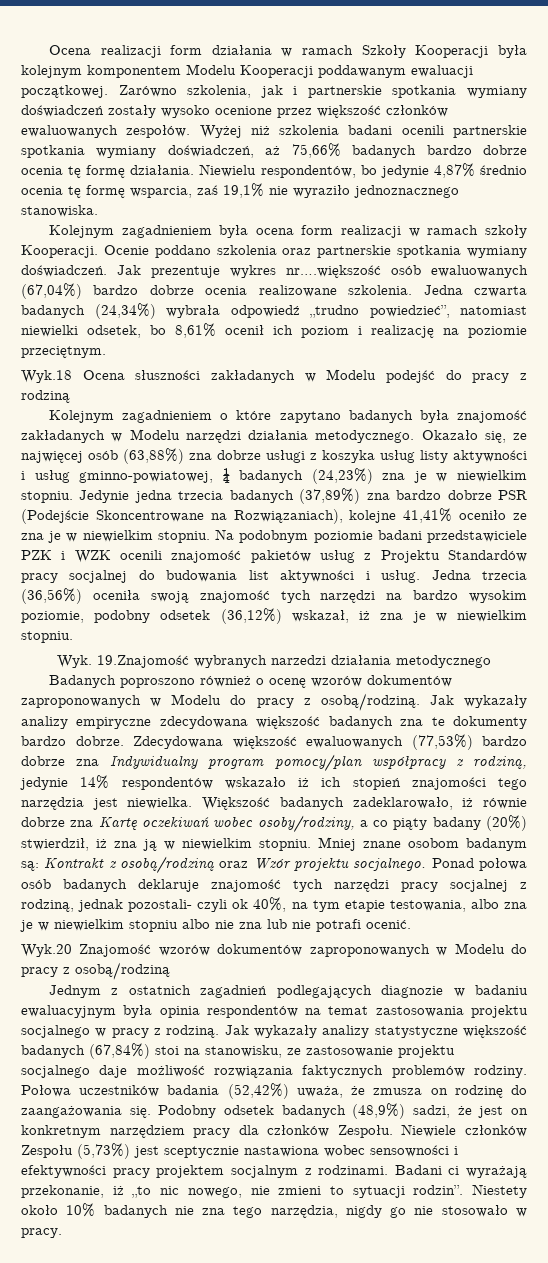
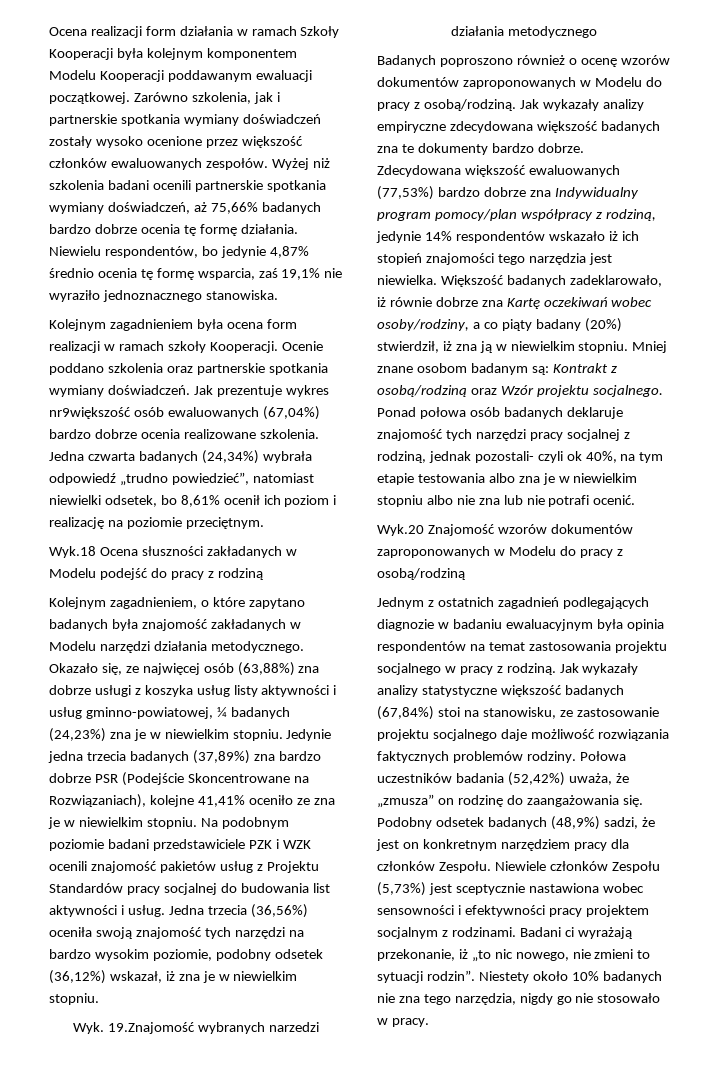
[286,265,381,278] nr….większość -> [49,407,131,419] nr9większość
[122,410,213,423] zagadnieniem -> [109,597,197,609] zagadnieniem,
[389,900,466,912] testowania, -> [417,473,485,483] testowania
[373,1088,423,1095] zmusza -> [377,794,434,808] „zmusza”

